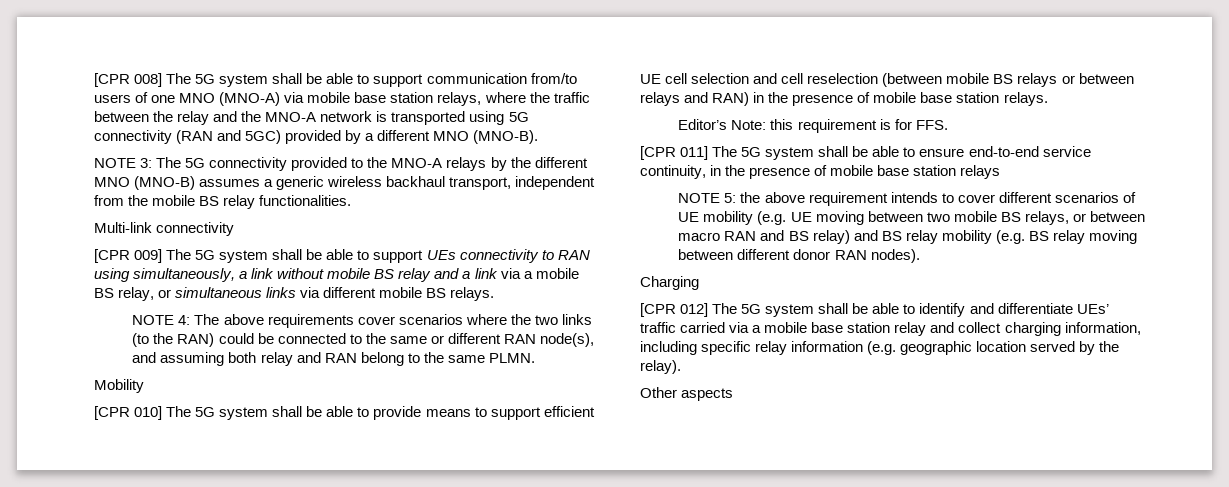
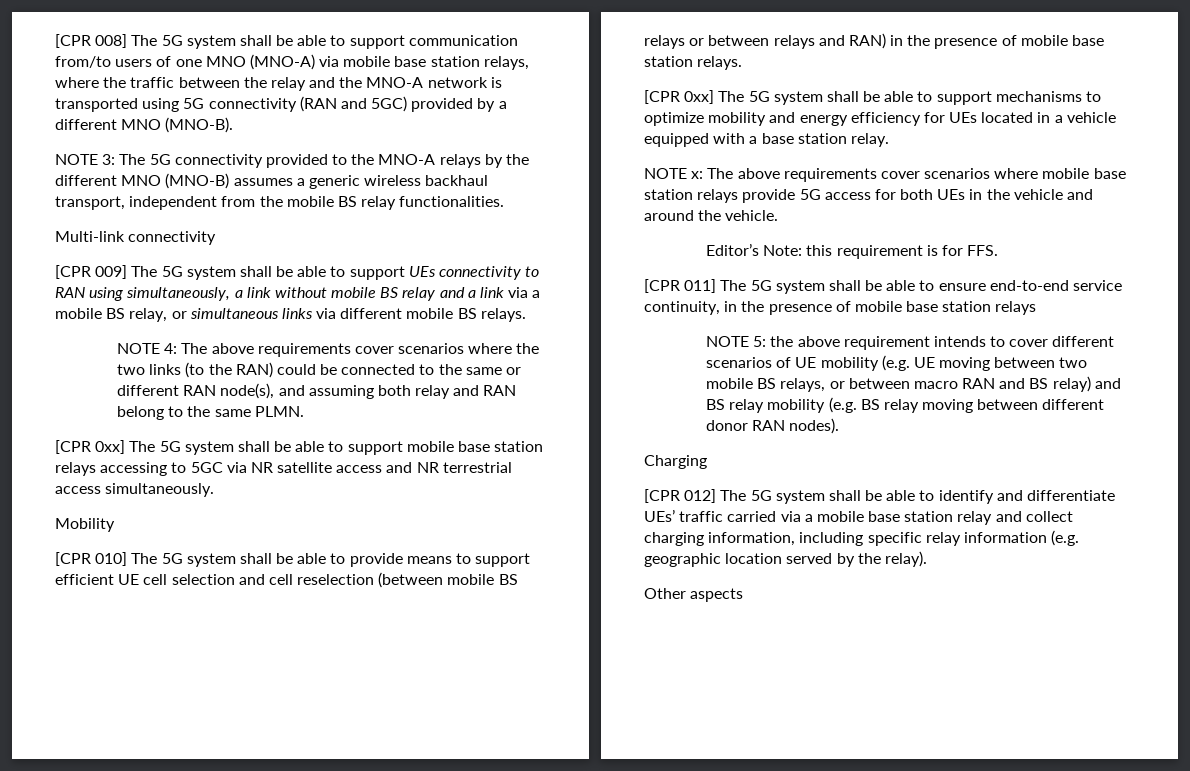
(535, 358) none -> [55,440,544,455] [55,462,512,476] [55,483,215,497] // [CPR 0xx] The 5G system shall be able to support mobile base station relays accessing to 5GC via NR satellite access and NR terrestrial access simultaneously.
(1048, 99) none -> [644,90,1102,105] [644,112,1116,126] [644,133,889,147] [644,168,1126,182] [644,189,1094,203] [644,210,779,221] // [CPR 0xx] The 5G system shall be able to support mechanisms to optimize mobility and energy efficiency for UEs located in a vehicle equipped with a base station relay. // NOTE x: The above requirements cover scenarios where mobile base station relays provide 5G access for both UEs in the vehicle and around the vehicle.

